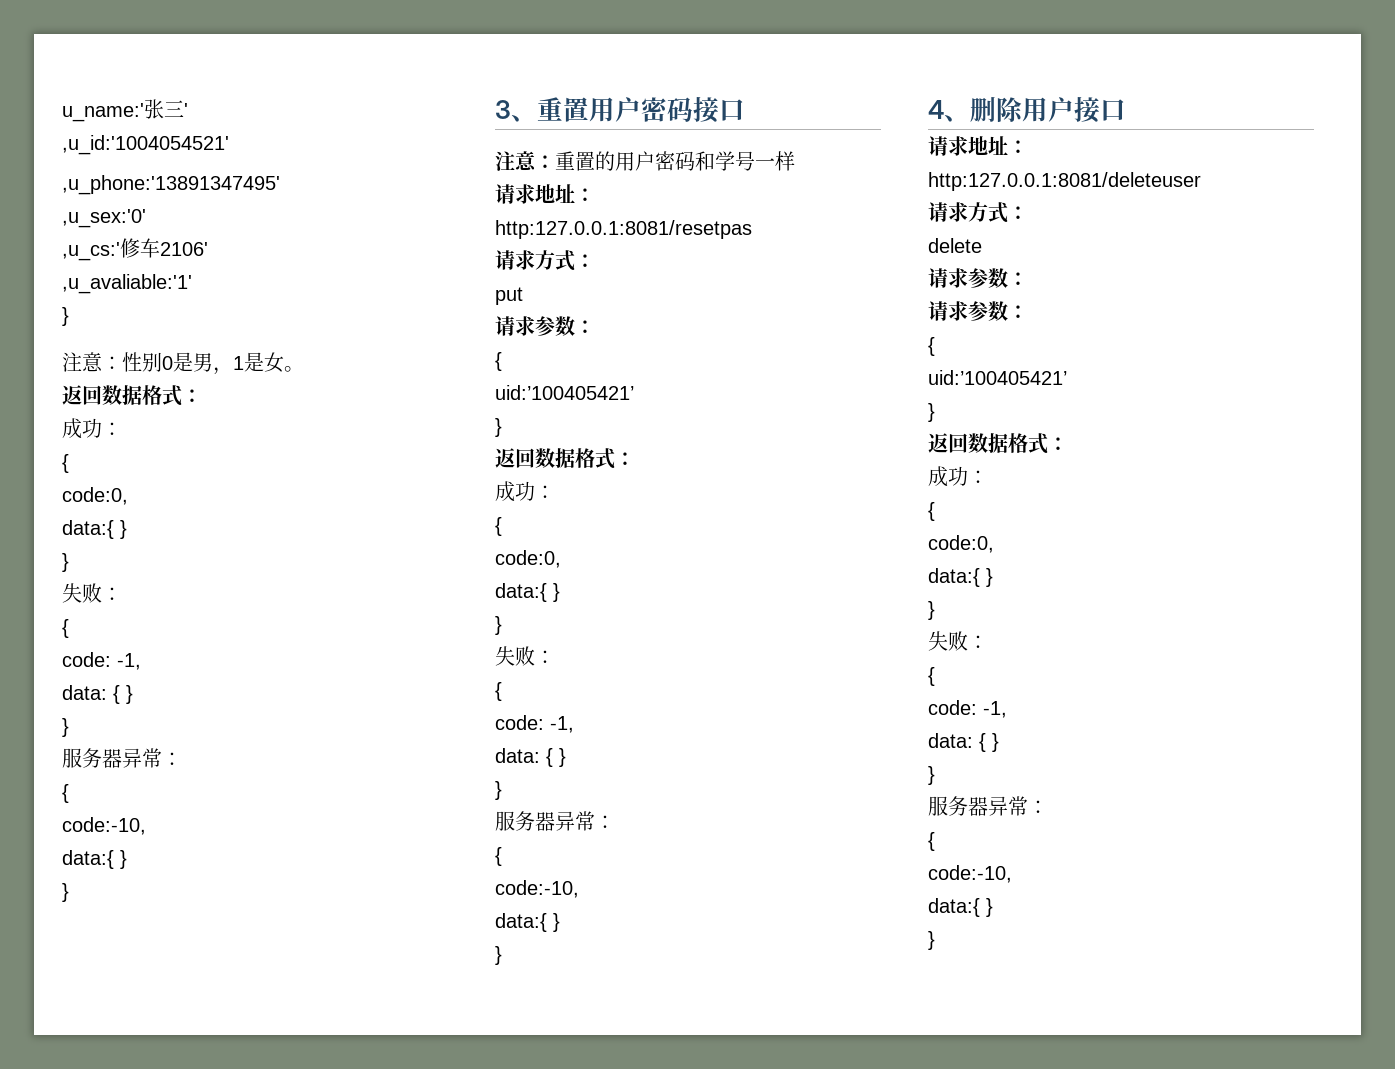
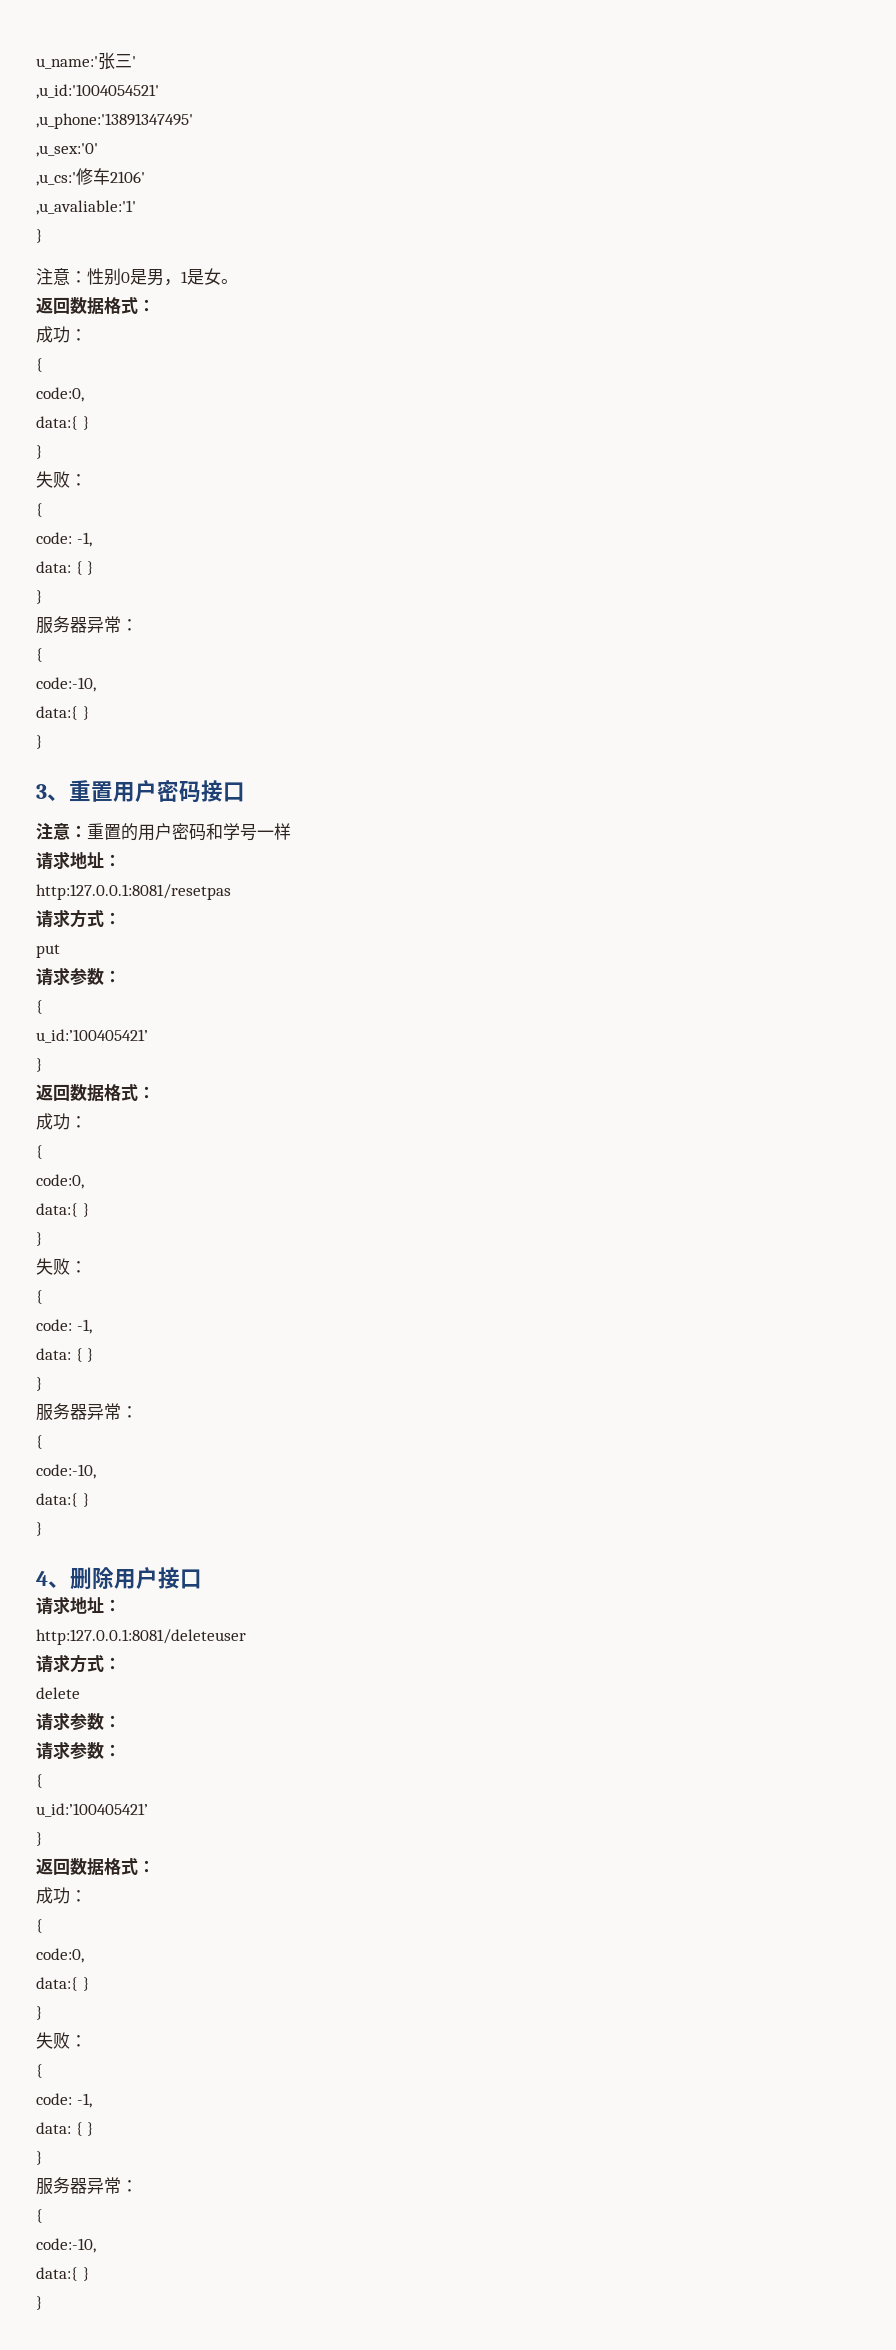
[495,385,634,400] uid:’100405421’ -> [36,1029,148,1043] u_id:’100405421’
[928,370,1067,385] uid:’100405421’ -> [36,1803,148,1817] u_id:’100405421’

